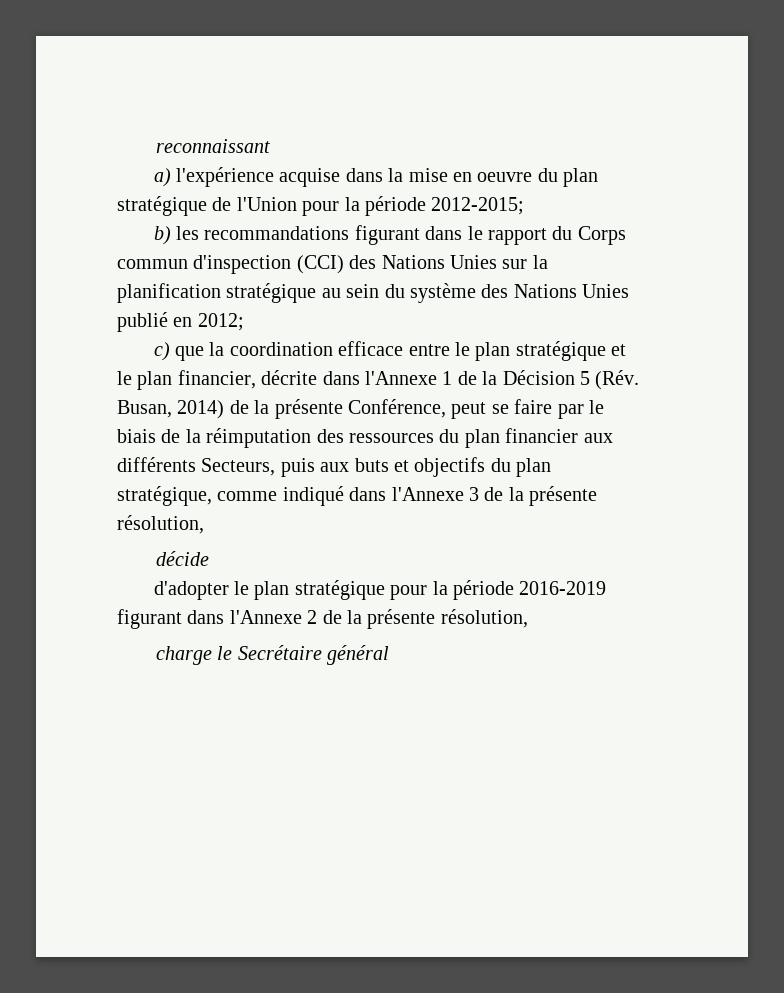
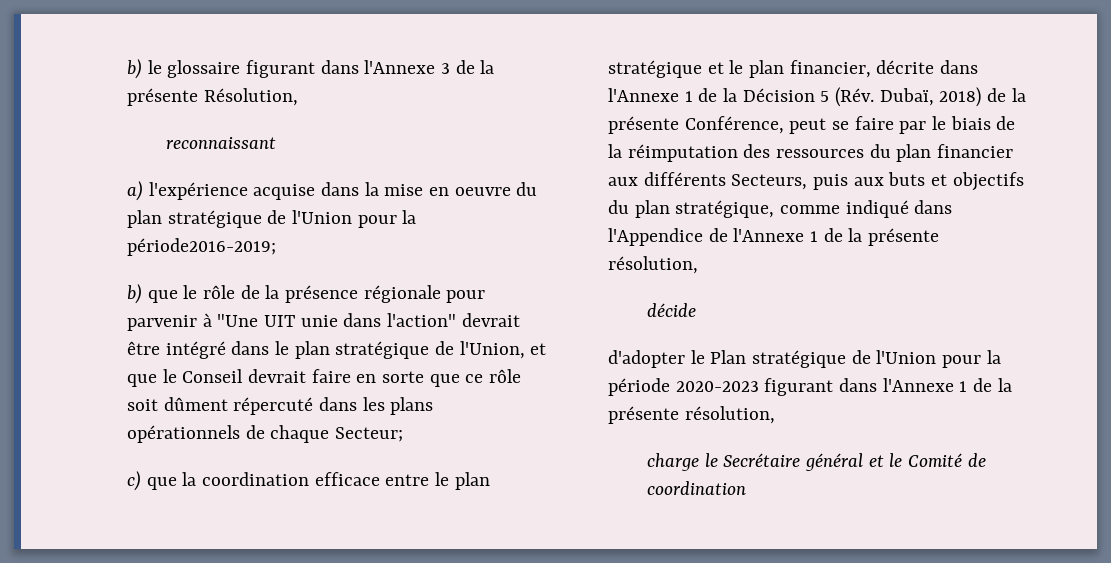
(156, 146) none -> [127,59,495,79] [127,88,298,106] b) le glossaire figurant dans l'Annexe 3 de la présente Résolution, //
[365,196,525,216] [153,225,626,245] [117,255,548,274] [117,283,630,303] [117,312,244,332] période 2012-2015; // b) les recommandations figurant dans le rapport du Corps commun d'inspection (CCI) des Nations Unies sur la planification stratégique au sein du système des Nations Unies publié en 2012; -> [127,238,276,256] [127,284,486,304] [127,313,520,331] [127,341,547,359] [127,369,522,387] [127,397,434,415] [127,425,404,443] période2016-2019; // b) que le rôle de la présence régionale pour parvenir à "Une UIT unie dans l'action" devrait être intégré dans le plan stratégique de l'Union, et que le Conseil devrait faire en sorte que ce rôle soit dûment répercuté dans les plans opérationnels de chaque Secteur;
[117,400,225,419] Busan, 2014) -> [879,87,982,107] Dubaï, 2018)
[391,487,479,501] l'Annexe 3 -> [608,228,819,246] l'Appendice de l'Annexe 1
[254,580,607,600] [117,609,318,629] plan stratégique pour la période 2016-2019 figurant dans l'Annexe 2 -> [710,350,1001,368] [608,378,968,396] Plan stratégique de l'Union pour la période 2020-2023 figurant dans l'Annexe 1
(390, 655) none -> [868,453,986,467] [646,481,746,495] et le Comité de coordination

